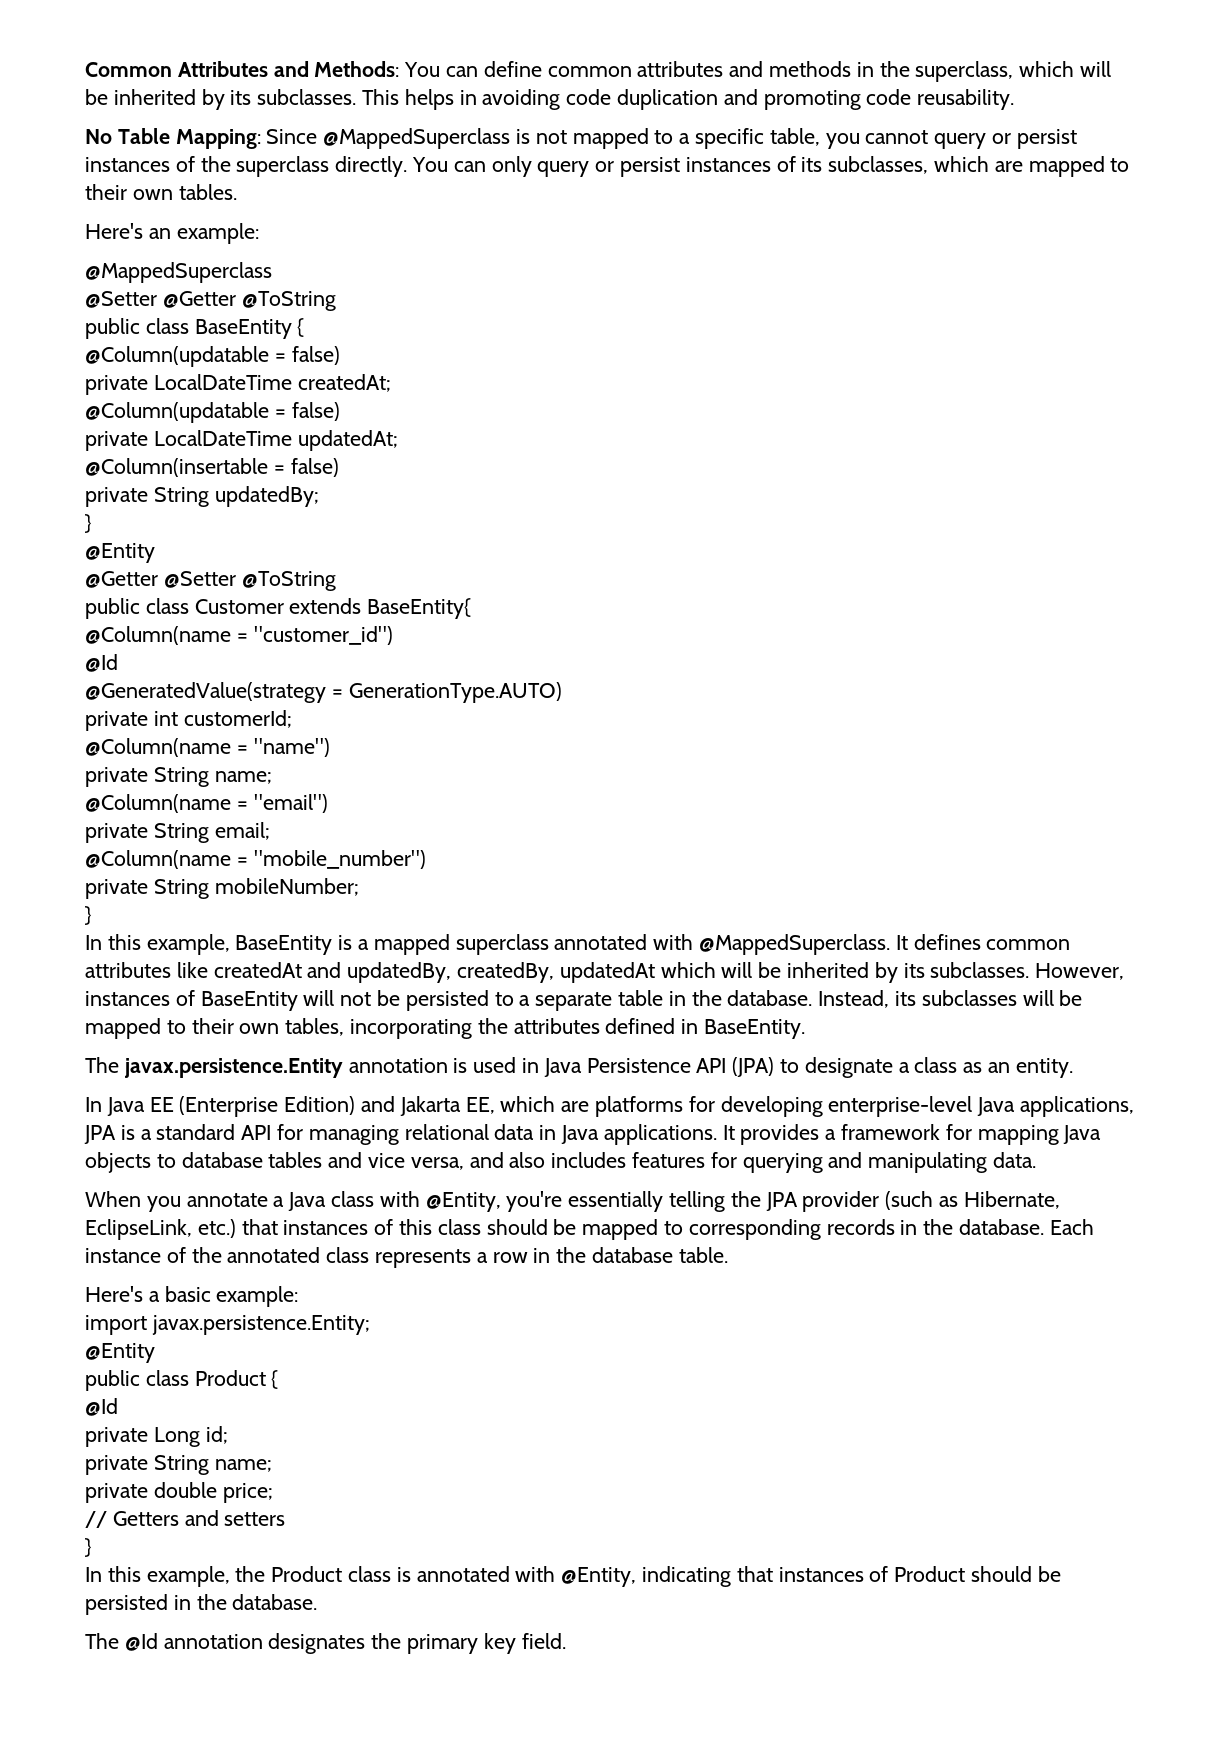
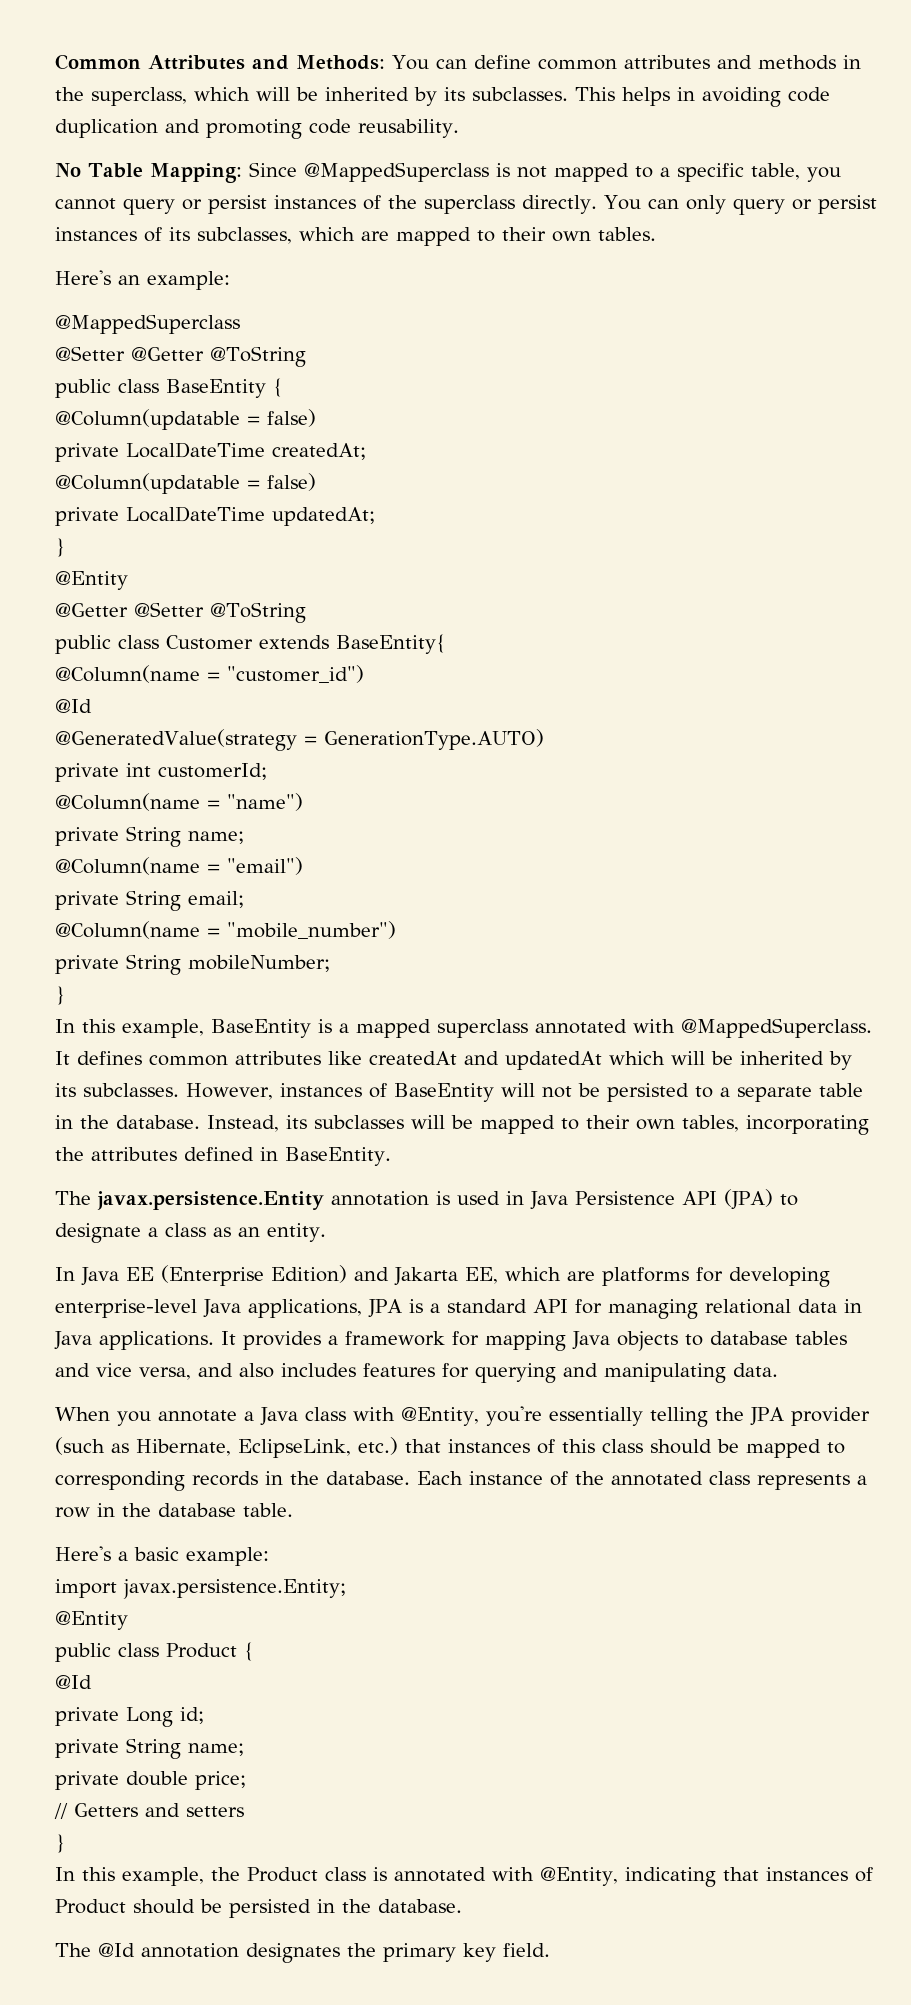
[85,458,339,477] [85,486,319,507] // @Column(insertable = false) // private String updatedBy; -> (375, 516) none
[347,962,554,983] updatedBy, createdBy, -> (499, 1058) none

